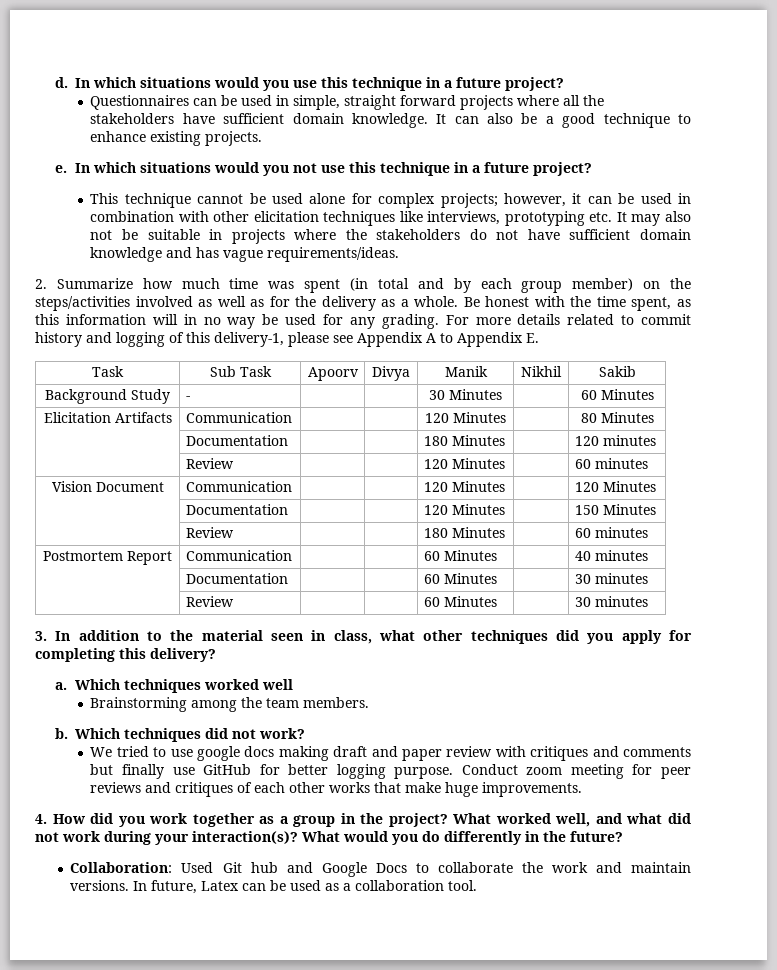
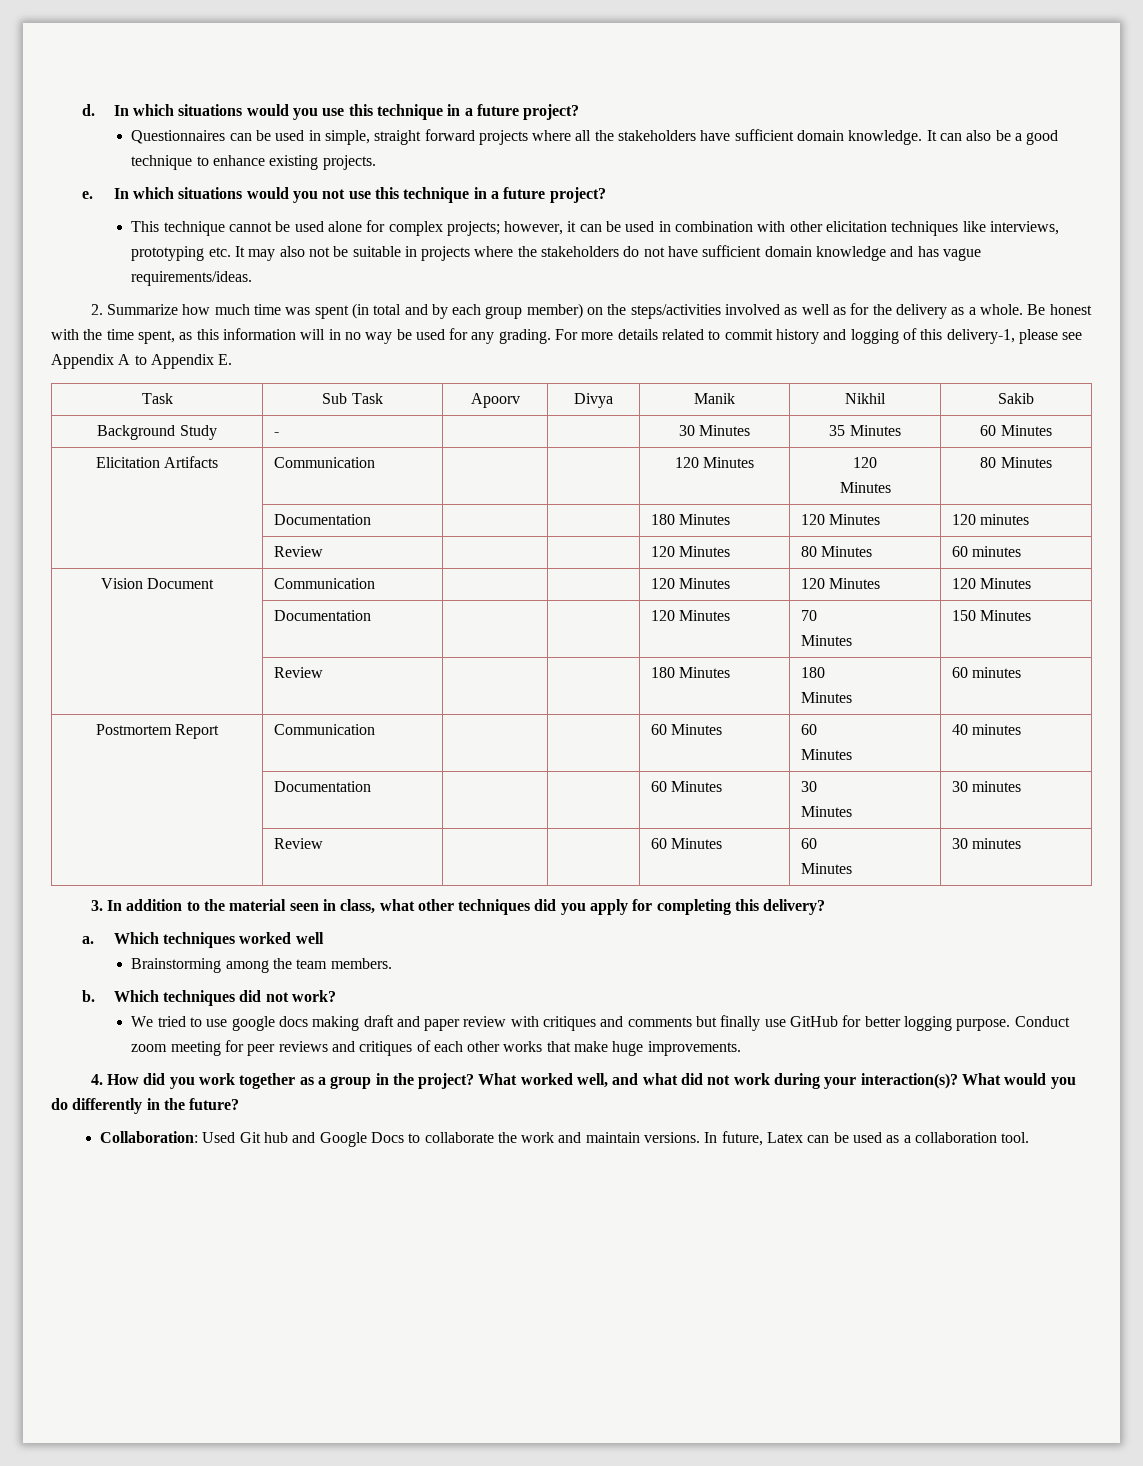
(502, 394) none -> [829,425,901,436] 35 Minutes
(506, 417) none -> [853,457,877,468] [839,482,891,493] 120 // Minutes
(505, 440) none -> [801,514,881,525] 120 Minutes
(505, 463) none -> [801,546,873,557] 80 Minutes
(505, 486) none -> [801,578,881,589] 120 Minutes
(505, 509) none -> [801,610,818,621] [801,635,853,646] 70 // Minutes
(505, 532) none -> [801,667,826,678] [801,692,853,703] 180 // Minutes
(497, 555) none -> [801,724,818,735] [801,749,853,760] 60 // Minutes
(497, 578) none -> [801,781,818,792] [801,806,853,817] 30 // Minutes
(497, 601) none -> [801,838,818,849] [801,863,853,874] 60 // Minutes

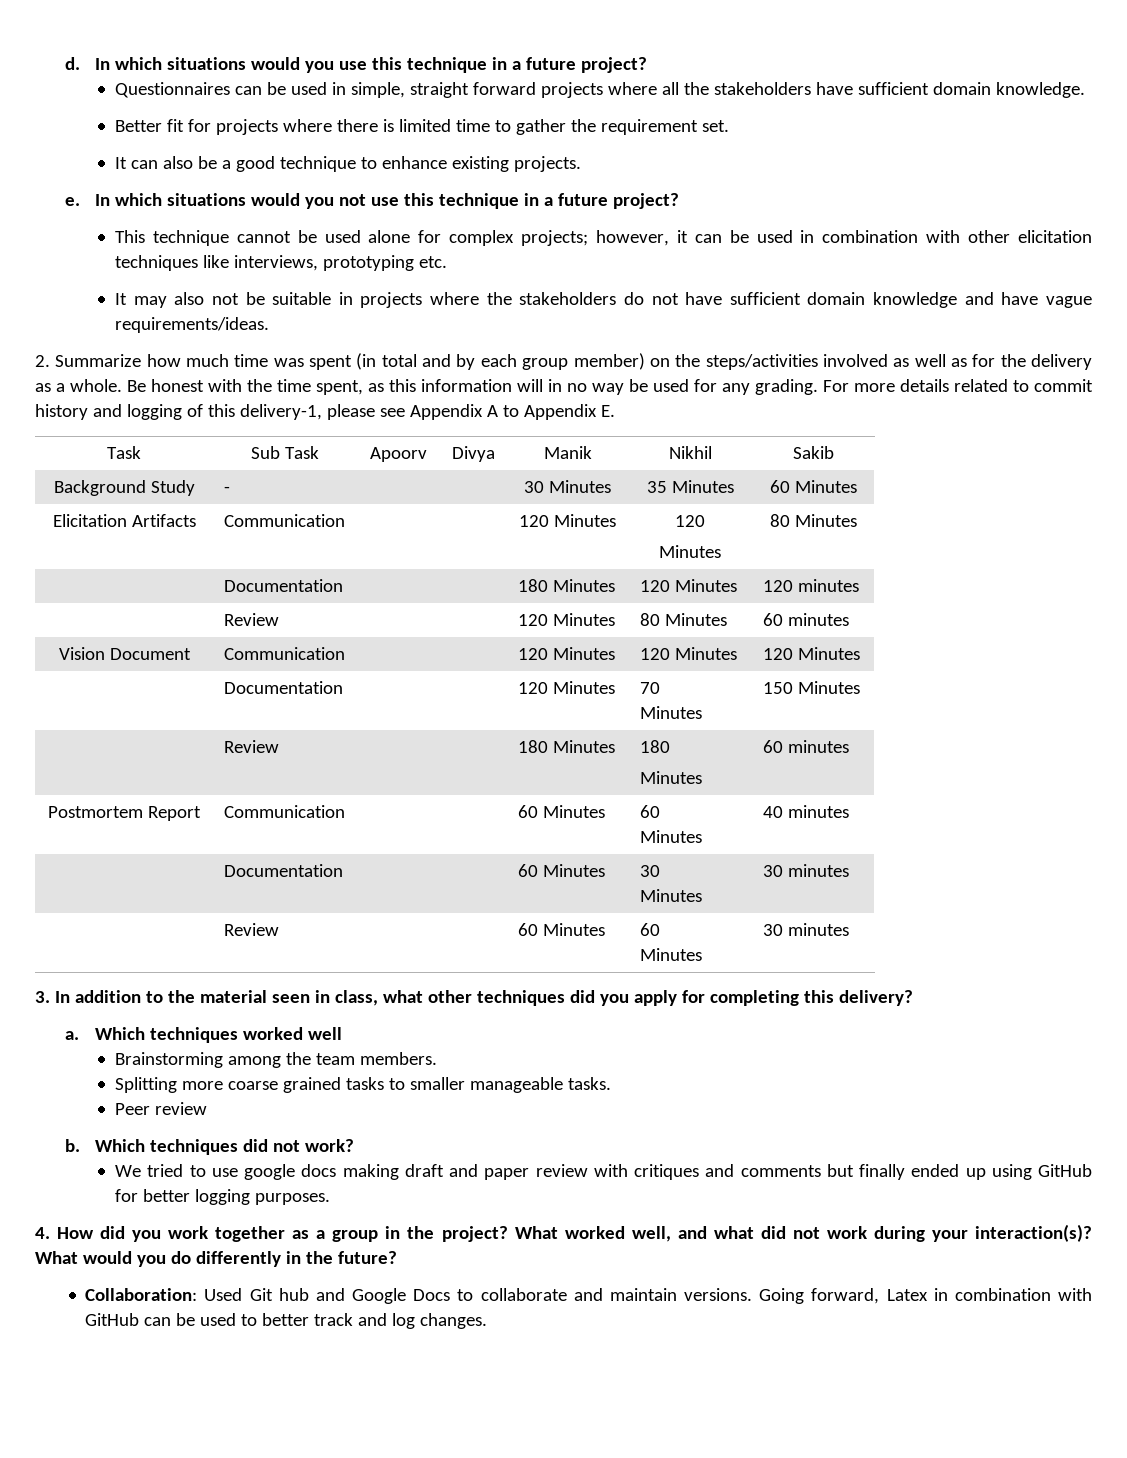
(923, 137) none -> [115,119,729,135] // Better fit for projects where there is limited time to gather the requirement set. //
(231, 252) none -> (448, 262) //
[917,246,939,257] has -> [1001,292,1039,305] have
(392, 963) none -> [115,1077,611,1093] [115,1102,208,1115] // Splitting more coarse grained tasks to smaller manageable tasks. // Peer review
[764,1019,786,1027] use -> [911,1164,1032,1180] ended up using
[956,1016,1070,1031] [131,1040,741,1056] purpose. Conduct zoom meeting for peer reviews and critiques of each other works that make huge improvements. -> [255,1193,331,1205] purposes.
[497,1132,555,1143] the work -> (567, 1294) none
[704,1131,1030,1146] In future, Latex can be used as a collaboration tool. -> [759,1288,1092,1304] [85,1313,488,1329] Going forward, Latex in combination with GitHub can be used to better track and log changes.

